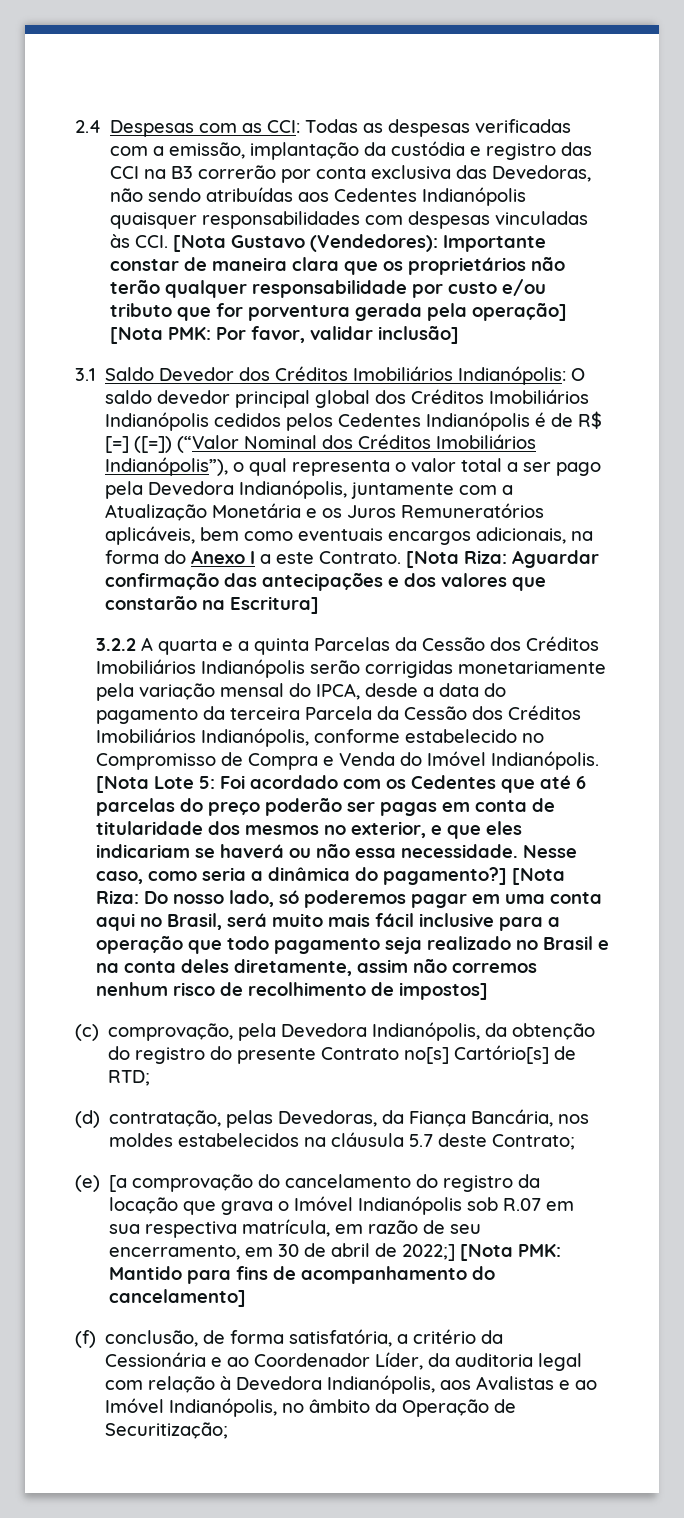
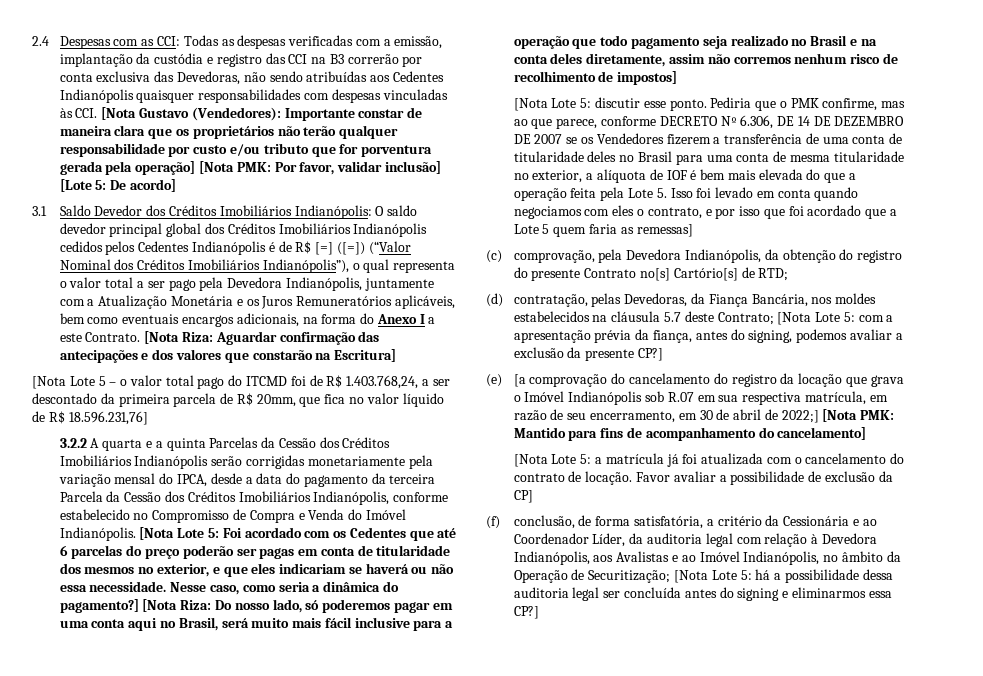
(460, 335) none -> [59,179,176,192] [Lote 5: De acordo]
(320, 605) none -> [32,375,450,389] [32,393,444,407] [32,411,148,425] // [Nota Lote 5 – o valor total pago do ITCMD foi de R$ 1.403.768,24, a ser descontado da primeira parcela de R$ 20mm, que fica no valor líquido de R$ 18.596.231,76]
(488, 991) none -> [513,97,906,111] [513,115,905,129] [513,133,903,145] [513,151,904,165] [513,169,856,183] [513,187,859,201] [513,205,897,219] [513,224,693,237] // [Nota Lote 5: discutir esse ponto. Pediria que o PMK confirme, mas ao que parece, conforme DECRETO Nº 6.306, DE 14 DE DEZEMBRO DE 2007 se os Vendedores fizerem a transferência de uma conta de titularidade deles no Brasil para uma conta de mesma titularidade no exterior, a alíquota de IOF é bem mais elevada do que a operação feita pela Lote 5. Isso foi levado em conta quando negociamos com eles o contrato, e por isso que foi acordado que a Lote 5 quem faria as remessas]
(576, 1142) none -> [777,312,894,325] [513,329,903,343] [513,347,663,361] [Nota Lote 5: com a apresentação prévia da fiança, antes do signing, podemos avaliar a exclusão da presente CP?]
(247, 1298) none -> [513,453,905,467] [513,471,893,485] [513,490,533,503] // [Nota Lote 5: a matrícula já foi atualizada com o cancelamento do contrato de locação. Favor avaliar a possibilidade de exclusão da CP]
(229, 1430) none -> [673,569,893,583] [513,587,892,601] [513,606,539,619] [Nota Lote 5: há a possibilidade dessa auditoria legal ser concluída antes do signing e eliminarmos essa CP?]

